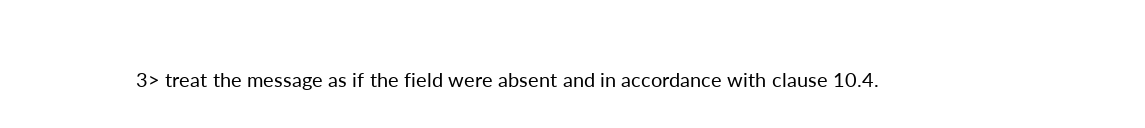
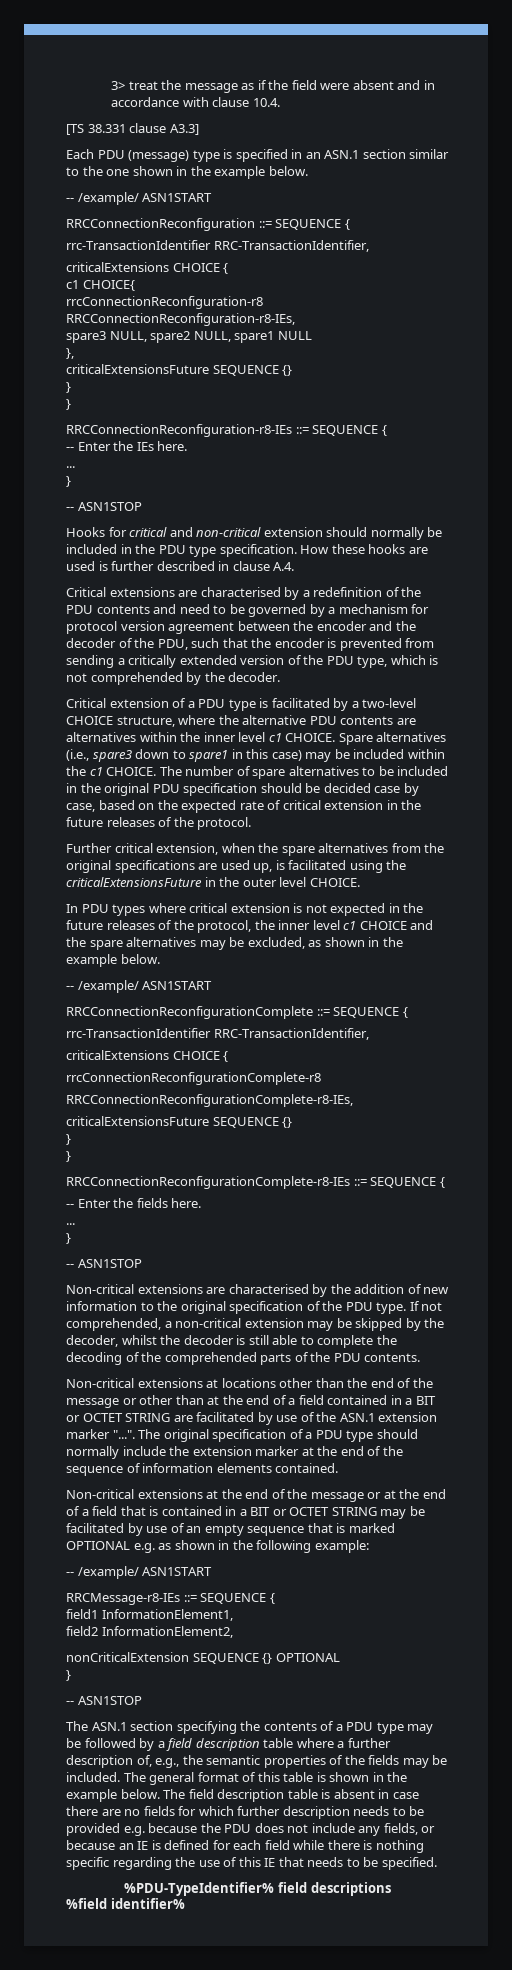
(879, 80) none -> [66,123,199,135] [66,149,450,162] [66,166,308,179] [66,192,213,205] [66,218,350,231] [66,240,369,252] [66,262,229,274] [66,280,135,291] [66,296,263,309] [66,313,295,326] [66,331,312,343] [66,348,74,359] [66,364,293,376] [66,382,71,393] [66,399,71,410] [66,424,387,437] [66,441,188,451] [66,466,75,468] [66,476,71,487] [66,502,142,511] [66,527,443,540] [66,544,428,557] [66,561,295,571] [66,587,422,600] [66,604,430,617] [66,621,416,634] [66,638,435,651] [66,655,439,668] [66,672,281,685] [66,698,417,711] [66,715,416,727] [66,732,447,745] [66,749,445,762] [66,766,449,779] [66,783,419,796] [66,800,422,813] [66,817,252,830] [66,843,445,856] [66,860,407,873] [66,877,360,887] [66,903,424,916] [66,920,434,933] [66,937,403,950] [66,954,160,967] [66,980,213,993] [66,1006,408,1019] [66,1028,369,1040] [66,1050,229,1062] [66,1072,321,1085] [66,1094,353,1107] [66,1116,293,1128] [66,1134,71,1145] [66,1151,71,1162] [66,1176,445,1189] [66,1198,202,1208] [66,1223,75,1225] [66,1233,71,1244] [66,1259,142,1268] [66,1284,450,1297] [66,1301,443,1314] [66,1318,445,1331] [66,1335,397,1348] [66,1352,421,1365] [66,1378,433,1388] [66,1395,436,1408] [66,1412,438,1425] [66,1429,418,1442] [66,1446,403,1459] [66,1463,339,1476] [66,1489,446,1502] [66,1506,425,1519] [66,1523,395,1536] [66,1540,369,1553] [66,1566,213,1579] [66,1593,275,1605] [66,1609,233,1621] [66,1626,233,1638] [66,1652,340,1664] [66,1670,71,1681] [66,1696,142,1705] [66,1721,434,1734] [66,1738,391,1751] [66,1755,448,1768] [66,1772,408,1785] [66,1789,419,1802] [66,1806,425,1819] [66,1823,436,1836] [66,1840,424,1853] [66,1857,437,1870] [124,1882,391,1896] [66,1898,185,1909] // [TS 38.331 clause A3.3] // Each PDU (message) type is specified in an ASN.1 section similar to the one shown in the example below. // -- /example/ ASN1START // RRCConnectionReconfiguration ::= SEQUENCE { // rrc-TransactionIdentifier RRC-TransactionIdentifier, // criticalExtensions CHOICE { // c1 CHOICE{ // rrcConnectionReconfiguration-r8 RRCConnectionReconfiguration-r8-IEs, // spare3 NULL, spare2 NULL, spare1 NULL // }, // criticalExtensionsFuture SEQUENCE {} // } // } // RRCConnectionReconfiguration-r8-IEs ::= SEQUENCE { // -- Enter the IEs here. // ... // } // -- ASN1STOP // Hooks for critical and non-critical extension should normally be included in the PDU type specification. How these hooks are used is further described in clause A.4. // Critical extensions are characterised by a redefinition of the PDU contents and need to be governed by a mechanism for protocol version agreement between the encoder and the decoder of the PDU, such that the encoder is prevented from sending a critically extended version of the PDU type, which is not comprehended by the decoder. // Critical extension of a PDU type is facilitated by a two-level CHOICE structure, where the alternative PDU contents are alternatives within the inner level c1 CHOICE. Spare alternatives (i.e., spare3 down to spare1 in this case) may be included within the c1 CHOICE. The number of spare alternatives to be included in the original PDU specification should be decided case by case, based on the expected rate of critical extension in the future releases of the protocol. // Further critical extension, when the spare alternatives from the original specifications are used up, is facilitated using the criticalExtensionsFuture in the outer level CHOICE. // In PDU types where critical extension is not expected in the future releases of the protocol, the inner level c1 CHOICE and the spare alternatives may be excluded, as shown in the example below. // -- /example/ ASN1START // RRCConnectionReconfigurationComplete ::= SEQUENCE { // rrc-TransactionIdentifier RRC-TransactionIdentifier, // criticalExtensions CHOICE { // rrcConnectionReconfigurationComplete-r8 // RRCConnectionReconfigurationComplete-r8-IEs, // criticalExtensionsFuture SEQUENCE {} // } // } // RRCConnectionReconfigurationComplete-r8-IEs ::= SEQUENCE { // -- Enter the fields here. // ... // } // -- ASN1STOP // Non-critical extensions are characterised by the addition of new information to the original specification of the PDU type. If not comprehended, a non-critical extension may be skipped by the decoder, whilst the decoder is still able to complete the decoding of the comprehended parts of the PDU contents. // Non-critical extensions at locations other than the end of the message or other than at the end of a field contained in a BIT or OCTET STRING are facilitated by use of the ASN.1 extension marker "...". The original specification of a PDU type should normally include the extension marker at the end of the sequence of information elements contained. // Non-critical extensions at the end of the message or at the end of a field that is contained in a BIT or OCTET STRING may be facilitated by use of an empty sequence that is marked OPTIONAL e.g. as shown in the following example: // -- /example/ ASN1START // RRCMessage-r8-IEs ::= SEQUENCE { // field1 InformationElement1, // field2 InformationElement2, // nonCriticalExtension SEQUENCE {} OPTIONAL // } // -- ASN1STOP // The ASN.1 section specifying the contents of a PDU type may be followed by a field description table where a further description of, e.g., the semantic properties of the fields may be included. The general format of this table is shown in the example below. The field description table is absent in case there are no fields for which further description needs to be provided e.g. because the PDU does not include any fields, or because an IE is defined for each field while there is nothing specific regarding the use of this IE that needs to be specified. // %PDU-TypeIdentifier% field descriptions // %field identifier%

